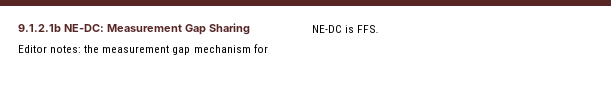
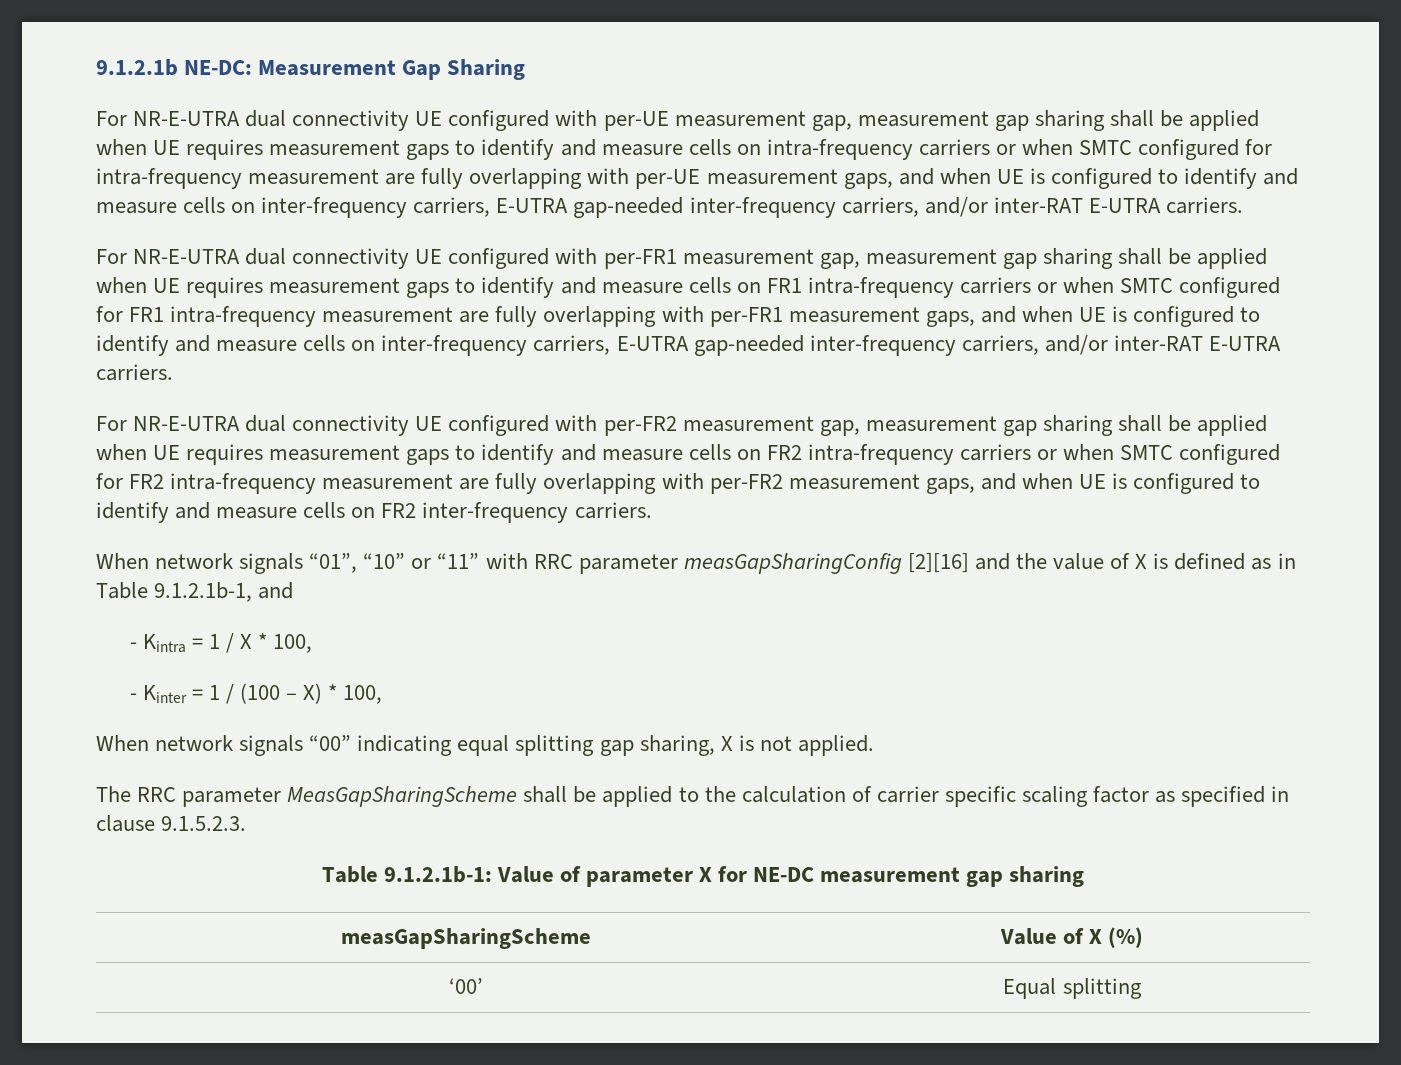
[18,44,268,55] [312,25,380,33] Editor notes: the measurement gap mechanism for NE-DC is FFS. -> [96,110,1260,131] [96,139,1273,160] [96,168,1299,189] [96,197,1243,218] [96,248,1268,269] [96,277,1281,298] [96,306,1261,327] [96,335,1281,356] [96,364,173,381] [96,415,1268,436] [96,444,1281,465] [96,473,1261,494] [96,502,652,523] [96,553,1296,574] [96,582,294,602] [129,633,313,653] [129,683,383,704] [96,735,874,756] [96,786,1290,807] [96,815,247,832] [321,866,1085,887] [340,928,591,949] [999,927,1144,948] [448,978,483,994] [1003,978,1142,999] For NR-E-UTRA dual connectivity UE configured with per-UE measurement gap, measurement gap sharing shall be applied when UE requires measurement gaps to identify and measure cells on intra-frequency carriers or when SMTC configured for intra-frequency measurement are fully overlapping with per-UE measurement gaps, and when UE is configured to identify and measure cells on inter-frequency carriers, E-UTRA gap-needed inter-frequency carriers, and/or inter-RAT E-UTRA carriers. // For NR-E-UTRA dual connectivity UE configured with per-FR1 measurement gap, measurement gap sharing shall be applied when UE requires measurement gaps to identify and measure cells on FR1 intra-frequency carriers or when SMTC configured for FR1 intra-frequency measurement are fully overlapping with per-FR1 measurement gaps, and when UE is configured to identify and measure cells on inter-frequency carriers, E-UTRA gap-needed inter-frequency carriers, and/or inter-RAT E-UTRA carriers. // For NR-E-UTRA dual connectivity UE configured with per-FR2 measurement gap, measurement gap sharing shall be applied when UE requires measurement gaps to identify and measure cells on FR2 intra-frequency carriers or when SMTC configured for FR2 intra-frequency measurement are fully overlapping with per-FR2 measurement gaps, and when UE is configured to identify and measure cells on FR2 inter-frequency carriers. // When network signals “01”, “10” or “11” with RRC parameter measGapSharingConfig [2][16] and the value of X is defined as in Table 9.1.2.1b-1, and // - Kintra = 1 / X * 100, // - Kinter = 1 / (100 – X) * 100, // When network signals “00” indicating equal splitting gap sharing, X is not applied. // The RRC parameter MeasGapSharingScheme shall be applied to the calculation of carrier specific scaling factor as specified in clause 9.1.5.2.3. // Table 9.1.2.1b-1: Value of parameter X for NE-DC measurement gap sharing // measGapSharingScheme | Value of X (%) // ‘00’ | Equal splitting

